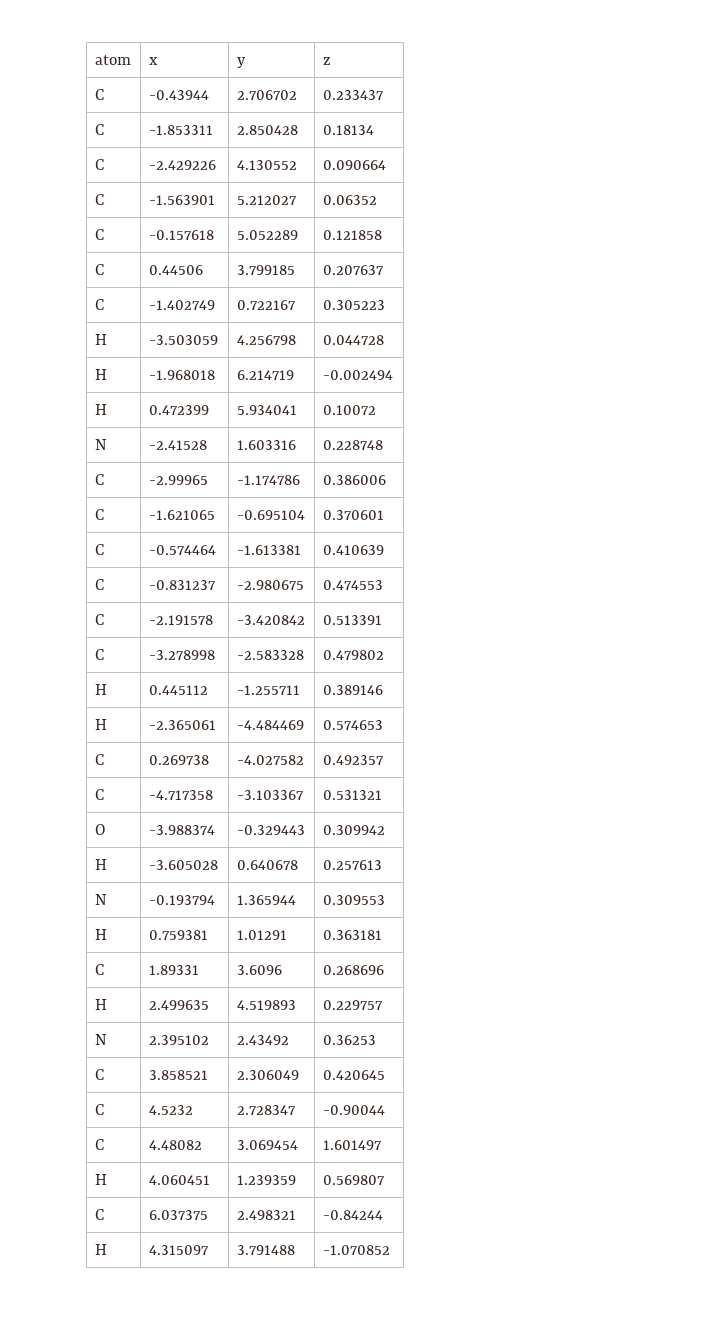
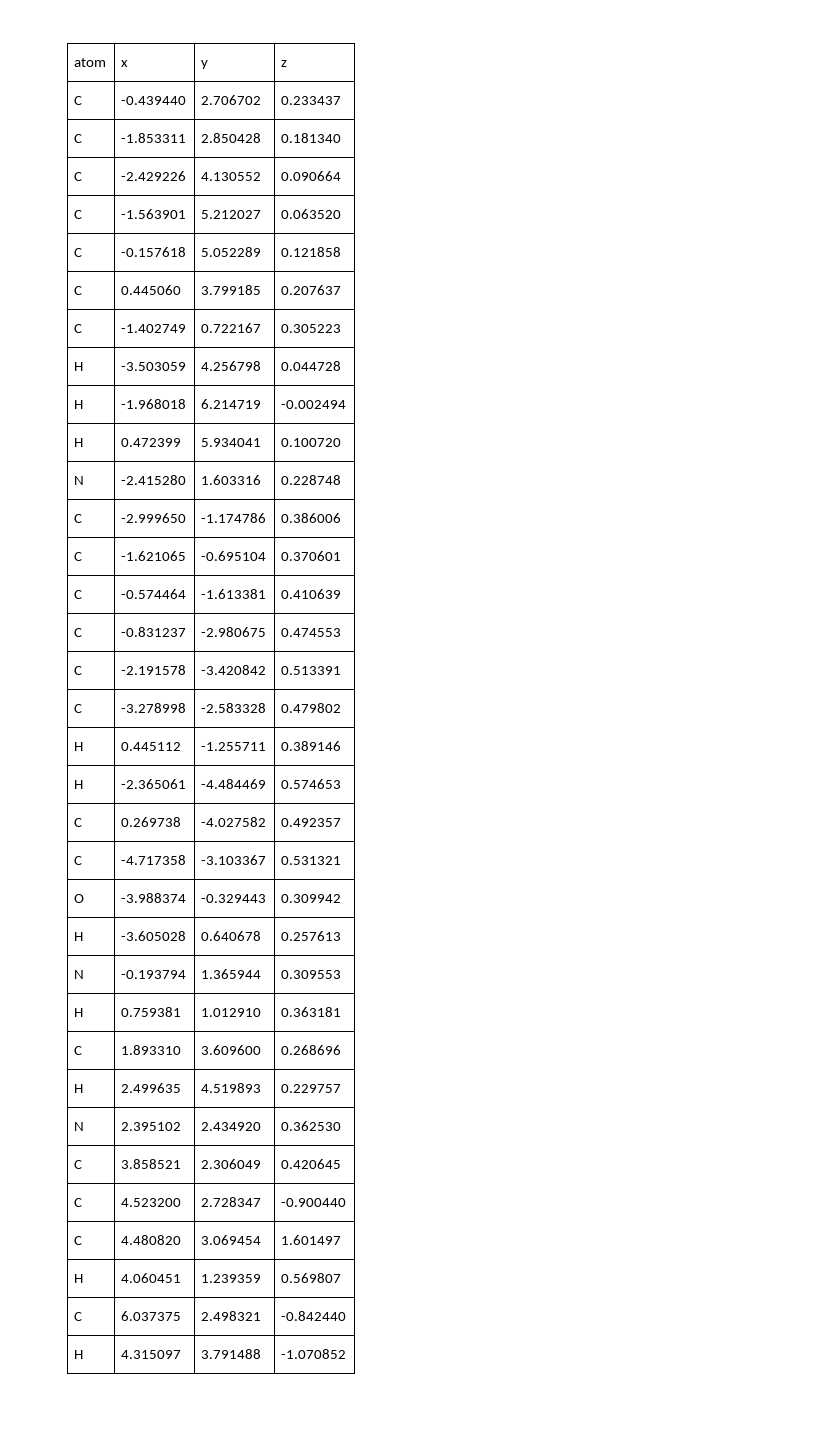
[148,90,209,100] -0.43944 -> [121,96,187,105] -0.439440
[322,125,374,135] 0.18134 -> [281,133,342,143] 0.181340
[322,195,377,205] 0.06352 -> [281,209,342,219] 0.063520
[148,265,203,275] 0.44506 -> [121,285,182,295] 0.445060
[322,405,376,415] [94,439,107,450] [148,440,207,450] 0.10072 // N | -2.41528 -> [281,438,342,447] [74,476,85,485] [121,475,187,485] 0.100720 // N | -2.415280
[148,475,208,485] -2.99965 -> [121,513,187,523] -2.999650
[236,930,287,940] 1.01291 -> [201,1008,262,1017] 1.012910
[148,965,199,975] [236,965,282,975] 1.89331 | 3.6096 -> [121,1045,182,1055] [201,1045,262,1055] 1.893310 | 3.609600
[236,1035,289,1045] [322,1035,376,1045] 2.43492 | 0.36253 -> [201,1122,262,1131] [281,1121,342,1131] 2.434920 | 0.362530
[148,1105,193,1115] 4.5232 -> [121,1198,182,1207] 4.523200
[322,1105,385,1115] [94,1139,104,1150] [148,1140,202,1150] -0.90044 // C | 4.48082 -> [281,1198,347,1207] [74,1236,83,1245] [121,1235,182,1245] -0.900440 // C | 4.480820
[322,1210,383,1220] -0.84244 -> [281,1311,347,1321] -0.842440

